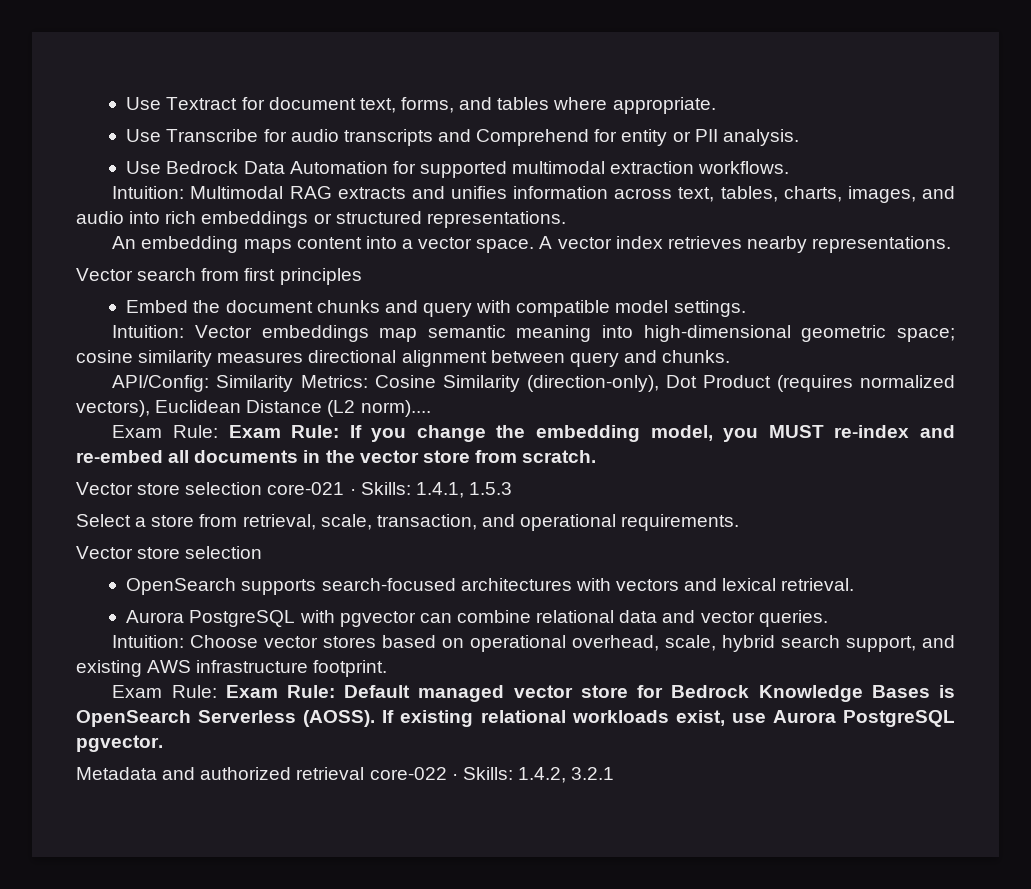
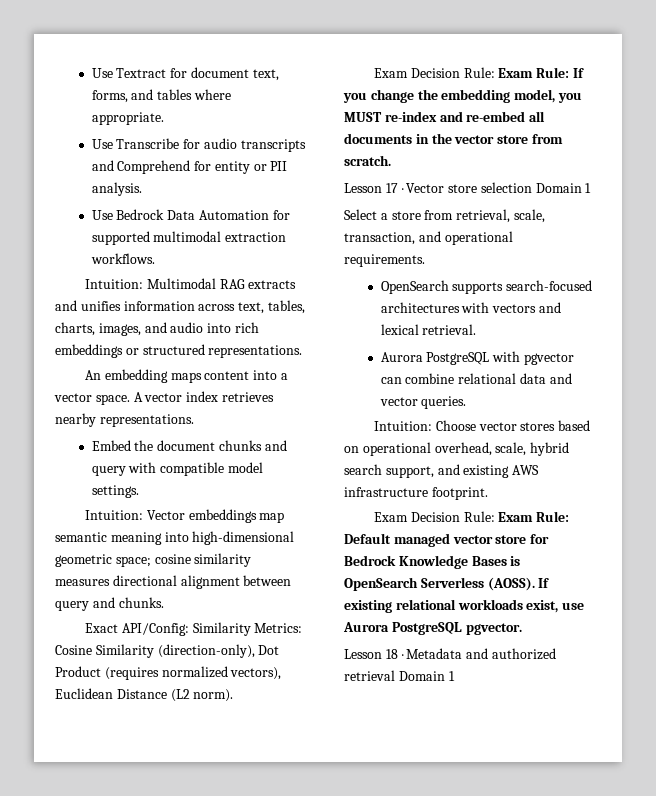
[76,268,362,285] // Vector search from first principles -> (194, 420) none
(731, 356) none -> [85,623,119,633] Exact
[360,400,431,417] [112,425,163,438] norm).... // Exam -> [193,689,234,702] [374,68,460,78] norm). // Exam Decision
[76,482,512,498] Vector store selection core-021 · Skills: 1.4.1, 1.5.3 -> [344,182,592,193] Lesson 17 · Vector store selection Domain 1
[76,546,263,559] // Vector store selection -> (425, 260) none
(163, 691) none -> [410,512,460,522] Decision
(163, 743) none -> [344,649,404,659] Lesson 18 ·
[369,767,615,783] core-022 · Skills: 1.4.2, 3.2.1 -> [398,671,455,681] Domain 1

